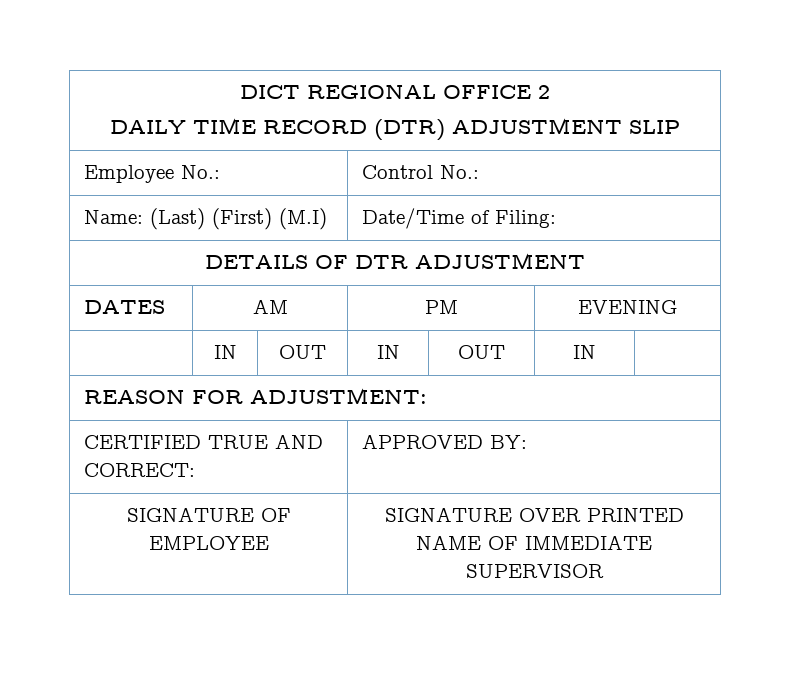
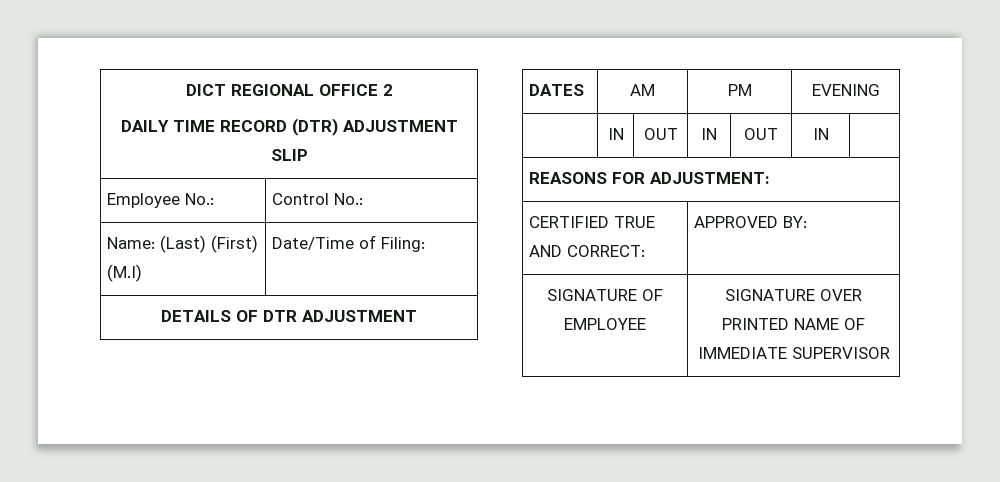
[83,389,185,404] REASON -> [528,172,607,184] REASONS

